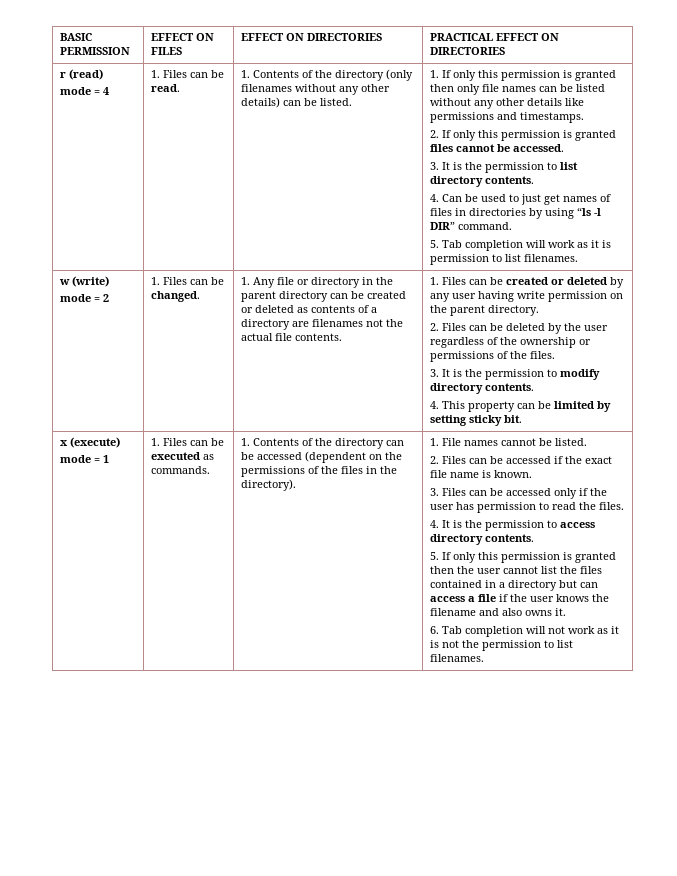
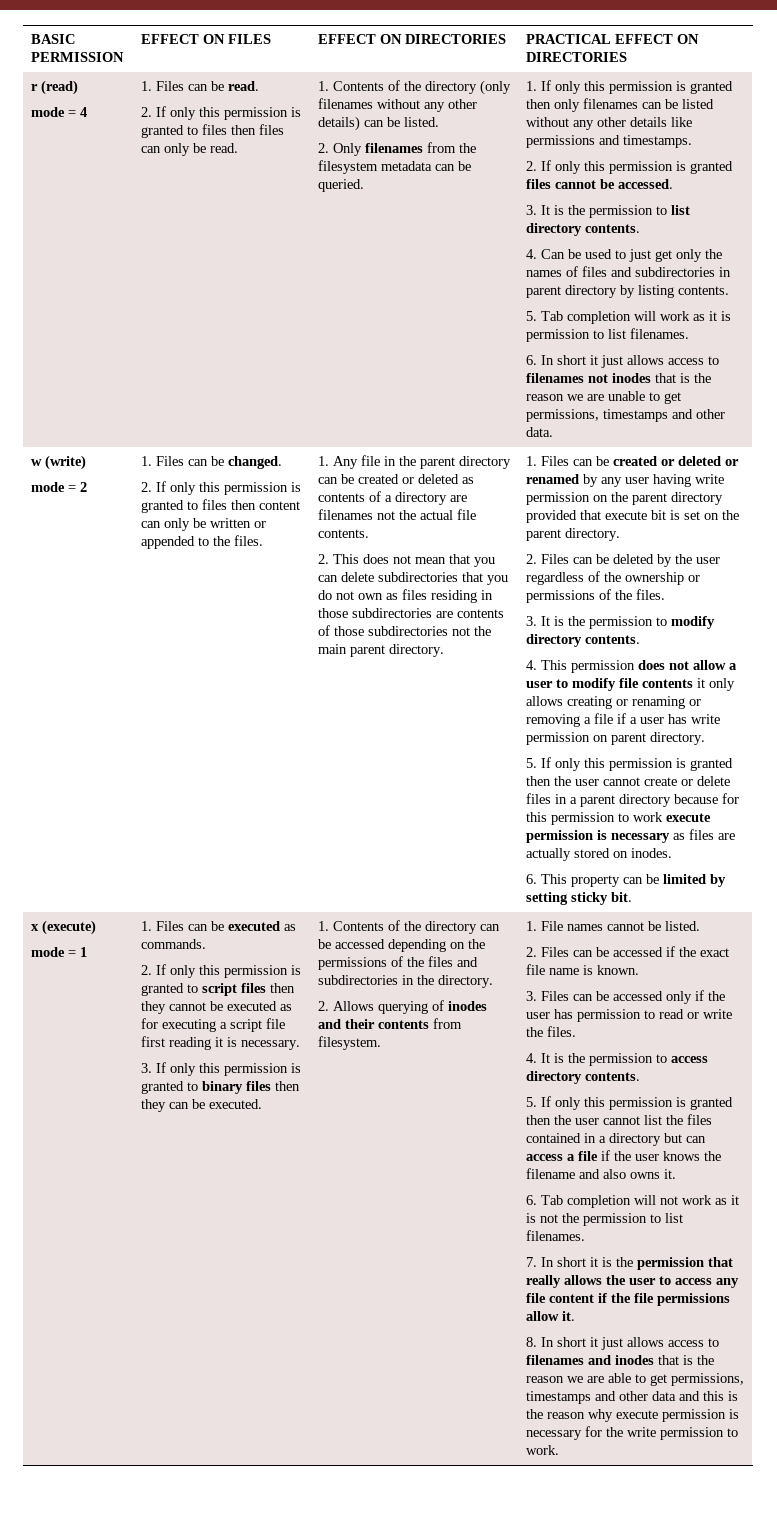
(181, 88) none -> [140,106,301,120] [140,124,284,138] [140,143,238,156] // 2. If only this permission is granted to files then files can only be read.
(353, 102) none -> [317,142,476,156] [317,160,471,174] [317,179,364,192] // 2. Only filenames from the filesystem metadata can be queried.
[482,84,537,92] file names -> [582,98,638,109] filenames
(561, 199) none -> [675,249,722,262] only the
[455,207,602,219] [430,222,513,230] in directories by using “ls -l DIR” command. -> [610,267,731,277] [525,285,729,298] and subdirectories in parent directory by listing contents.
(579, 258) none -> [525,355,719,368] [525,373,711,383] [525,391,681,404] [525,409,725,422] [525,427,553,437] // 6. In short it just allows access to filenames not inodes that is the reason we are unable to get permissions, timestamps and other data.
(201, 296) none -> [140,481,301,495] [140,499,300,513] [140,518,266,531] [140,535,263,549] // 2. If only this permission is granted to files then content can only be written or appended to the files.
[297,277,361,288] or directory -> (380, 460) none
(343, 337) none -> [317,554,495,567] [317,572,508,585] [317,589,493,603] [317,608,504,618] [317,625,491,636] [317,644,444,657] // 2. This does not mean that you can delete subdirectories that you do not own as files residing in those subdirectories are contents of those subdirectories not the main parent directory.
(608, 281) none -> [724,459,739,466] [525,474,579,484] or renamed
(486, 310) none -> [670,492,723,505] [525,510,739,523] [525,529,561,541] directory provided that execute bit is set on the parent
(466, 405) none -> [570,660,737,673] [525,678,735,691] [525,696,701,709] [525,713,720,727] [525,732,705,745] [525,757,733,771] [525,776,730,786] [525,793,739,807] [525,812,711,825] [525,829,735,843] [525,848,672,861] [525,874,567,884] permission does not allow a user to modify file contents it only allows creating or renaming or removing a file if a user has write permission on parent directory. // 5. If only this permission is granted then the user cannot create or delete files in a parent directory because for this permission to work execute permission is necessary as files are actually stored on inodes. // 6. This
(211, 470) none -> [140,964,301,978] [140,983,295,996] [140,1001,292,1014] [140,1018,285,1032] [140,1036,300,1050] [140,1062,301,1076] [140,1081,300,1094] [140,1099,262,1112] // 2. If only this permission is granted to script files then they cannot be executed as for executing a script file first reading it is necessary. // 3. If only this permission is granted to binary files then they can be executed.
[305,451,367,463] (dependent -> [387,939,446,952] depending
[366,466,398,474] [241,479,297,491] in the directory). -> [456,957,478,967] [317,975,493,988] [317,1000,487,1014] [317,1018,462,1029] [317,1036,381,1050] and subdirectories in the directory. // 2. Allows querying of inodes and their contents from filesystem.
(577, 506) none -> [686,1009,732,1019] or write
(485, 658) none -> [525,1257,733,1270] [525,1275,739,1288] [525,1293,730,1306] [525,1311,575,1321] [525,1337,719,1350] [525,1355,714,1365] [525,1373,744,1386] [525,1391,738,1404] [525,1409,739,1422] [525,1426,738,1440] [525,1445,559,1455] // 7. In short it is the permission that really allows the user to access any file content if the file permissions allow it. // 8. In short it just allows access to filenames and inodes that is the reason we are able to get permissions, timestamps and other data and this is the reason why execute permission is necessary for the write permission to work.

